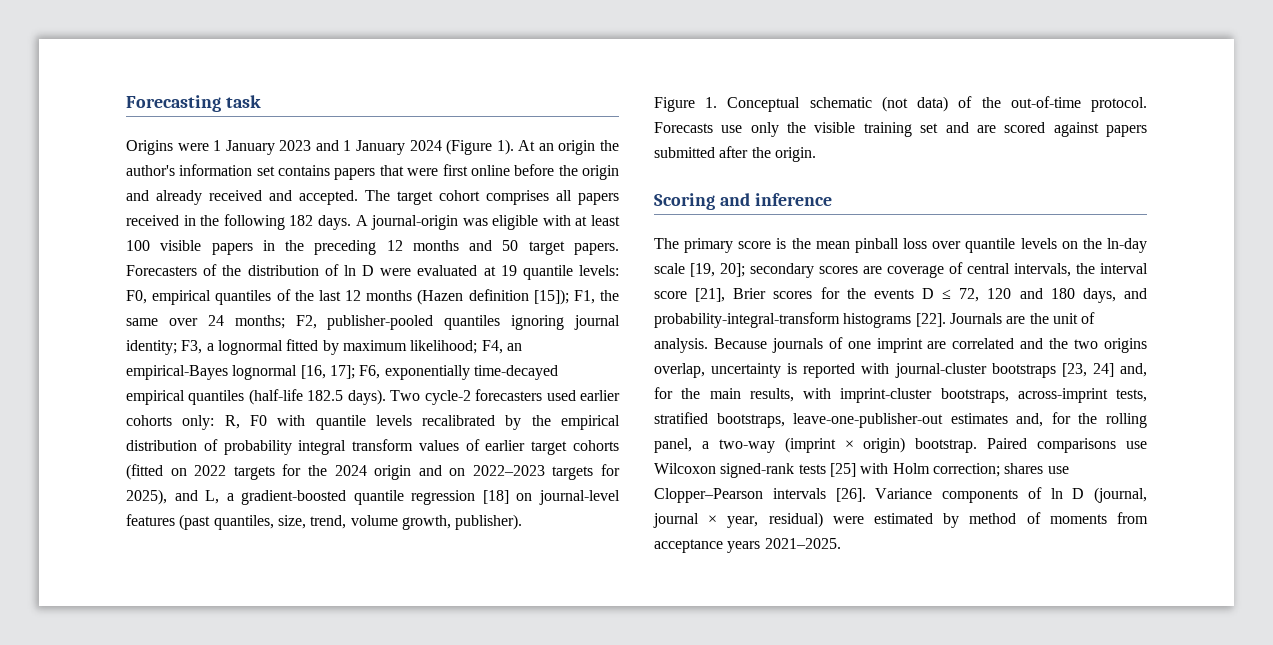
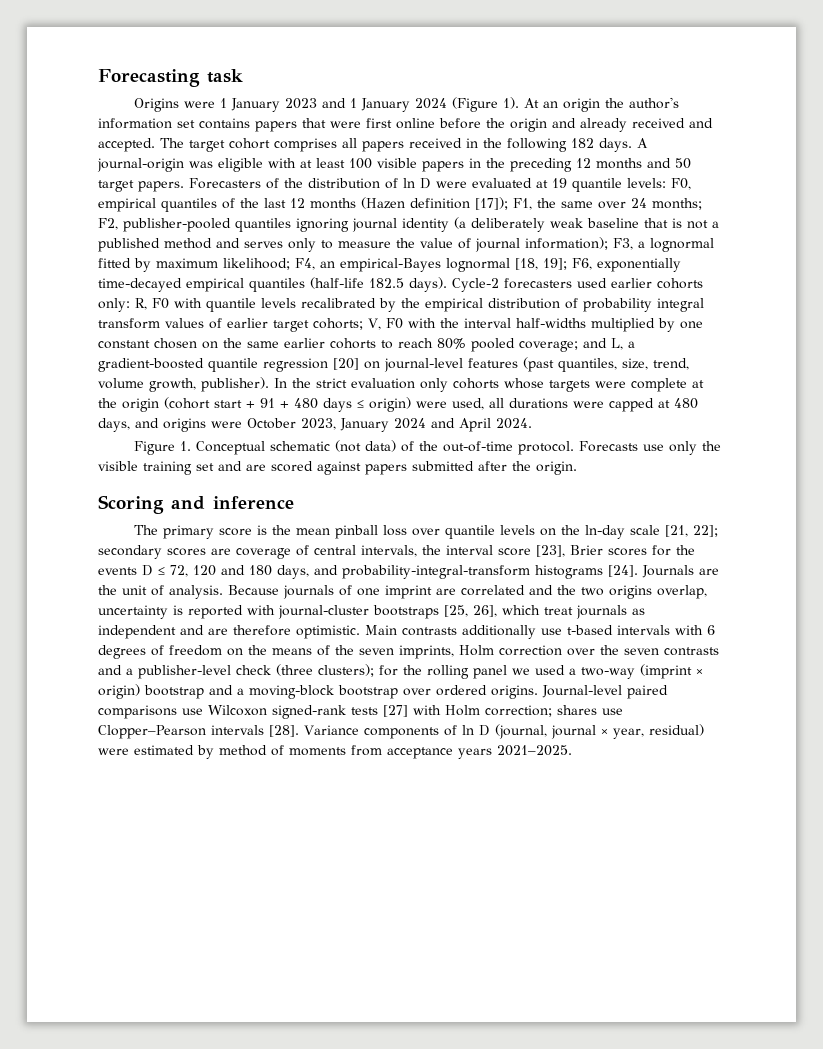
[533,289,569,305] [15]); -> [475,197,508,210] [17]);
[126,340,177,355] identity; -> [402,217,719,232] [98,237,608,252] identity (a deliberately weak baseline that is not a published method and serves only to measure the value of journal information);
[300,365,355,379] [16, 17]; -> [515,258,567,270] [18, 19];
[390,390,471,405] Two cycle-2 -> [452,278,499,292] Cycle-2
[573,440,619,451] [126,464,620,480] [126,489,167,505] cohorts (fitted on 2022 targets for the 2024 origin and on 2022–2023 targets for 2025), -> [313,318,703,332] [98,338,578,352] cohorts; V, F0 with the interval half-widths multiplied by one constant chosen on the same earlier cohorts to reach 80% pooled coverage;
[482,490,509,504] [18] -> [333,358,359,370] [20]
(523, 522) none -> [274,378,704,392] [98,397,698,412] [98,418,532,432] In the strict evaluation only cohorts whose targets were complete at the origin (cohort start + 91 + 480 days ≤ origin) were used, all durations were capped at 480 days, and origins were October 2023, January 2024 and April 2024.
[690,263,745,277] [19, 20]; -> [665,525,719,537] [21, 22];
[695,288,726,302] [21], -> [536,545,565,557] [23],
[915,313,946,327] [22]. -> [608,565,638,577] [24].
[1061,363,1147,377] [654,387,1147,403] [654,412,1147,428] [654,438,692,453] [23, 24] and, for the main results, with imprint-cluster bootstraps, across-imprint tests, stratified bootstraps, leave-one-publisher-out estimates and, for the rolling panel, -> [444,605,645,619] [98,625,715,639] [98,645,719,659] [98,664,565,679] [25, 26], which treat journals as independent and are therefore optimistic. Main contrasts additionally use t-based intervals with 6 degrees of freedom on the means of the seven imprints, Holm correction over the seven contrasts and a publisher-level check (three clusters); for the rolling panel we used
[915,438,1028,453] bootstrap. Paired -> [144,685,668,699] bootstrap and a moving-block bootstrap over ordered origins. Journal-level paired
[829,463,856,477] [25] -> [383,705,408,717] [27]
[835,488,866,502] [26]. -> [269,725,299,737] [28].

